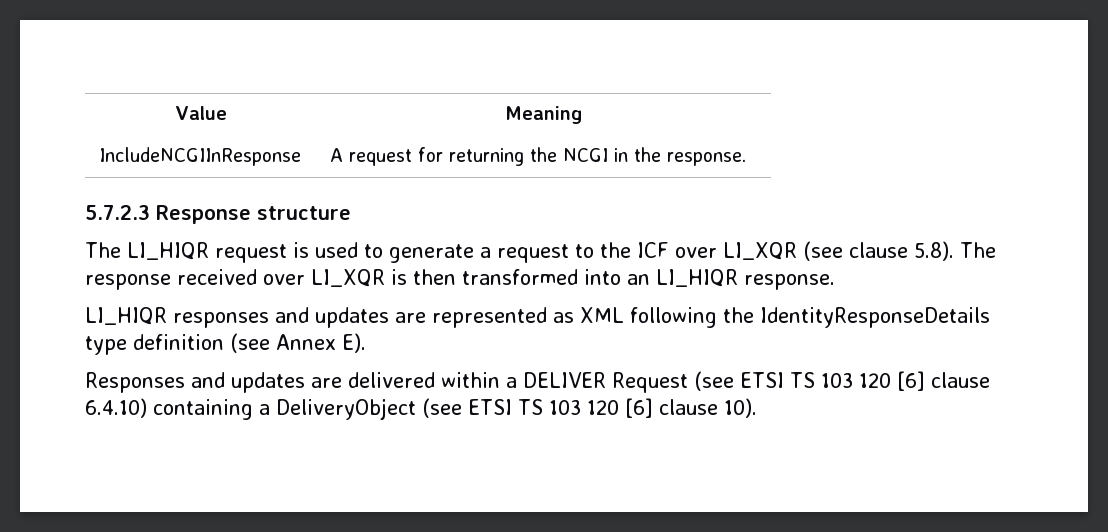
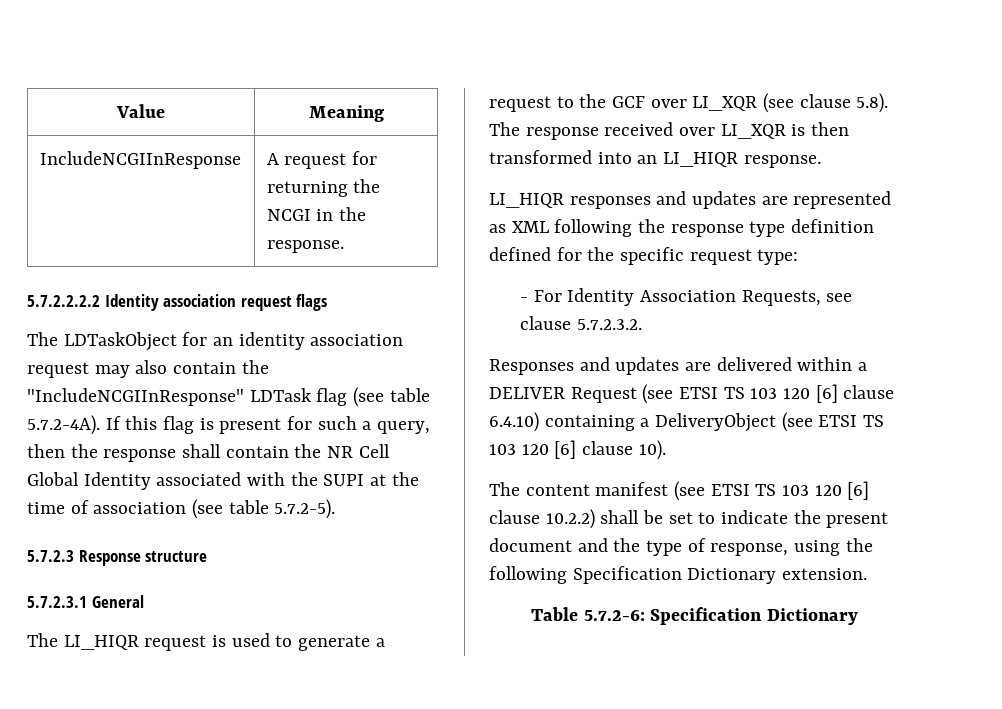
(747, 159) none -> [27,294,328,311] [27,332,404,351] [27,360,269,378] [27,387,430,407] [27,415,431,435] [27,444,390,462] [27,472,419,490] [27,499,336,519] // 5.7.2.2.2.2 Identity association request flags // The LDTaskObject for an identity association request may also contain the "IncludeNCGIInResponse" LDTask flag (see table 5.7.2-4A). If this flag is present for such a query, then the response shall contain the NR Cell Global Identity associated with the SUPI at the time of association (see table 5.7.2-5).
(351, 213) none -> [27,595,144,608] // 5.7.2.3.1 General
[637,242,669,258] ICF -> [612,96,646,108] GCF
[760,307,990,328] IdentityResponseDetails -> [670,224,744,237] response
[230,333,366,353] (see Annex E). -> [489,247,799,265] [519,288,853,306] [519,316,642,330] defined for the specific request type: // - For Identity Association Requests, see clause 5.7.2.3.2.
(757, 408) none -> [489,481,870,501] [489,509,889,529] [489,538,873,556] [489,566,868,584] [530,607,859,625] // The content manifest (see ETSI TS 103 120 [6] clause 10.2.2) shall be set to indicate the present document and the type of response, using the following Specification Dictionary extension. // Table 5.7.2-6: Specification Dictionary

